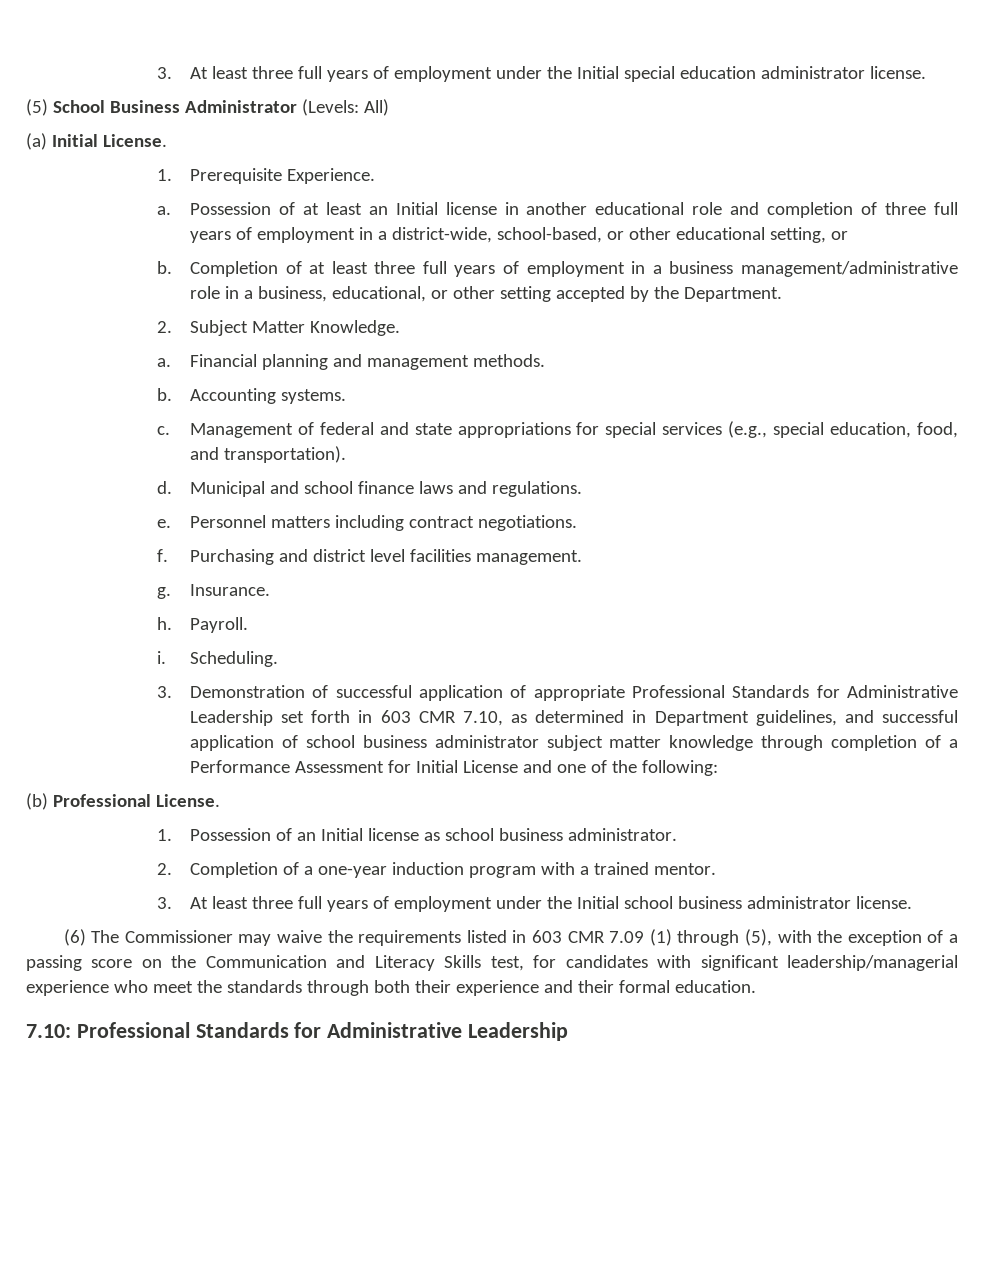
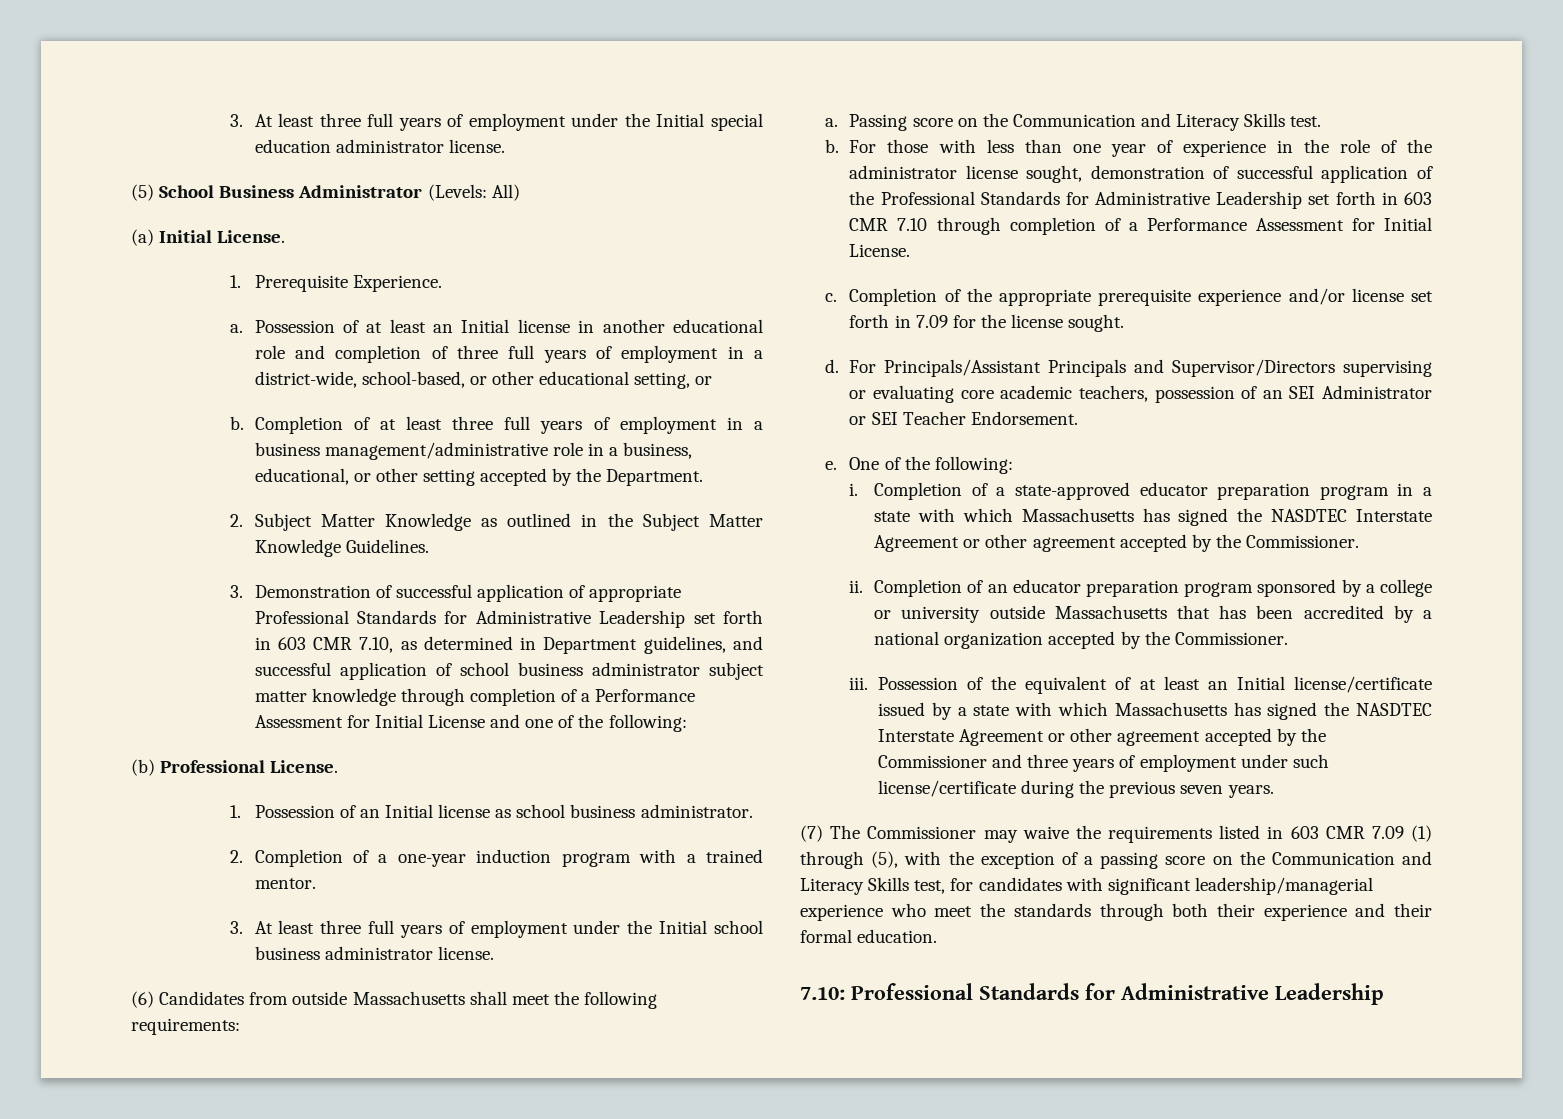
[309,320,400,336] [157,354,545,370] [157,388,346,404] [157,421,958,438] [189,446,346,463] [157,481,582,497] [157,515,577,531] [157,549,582,565] [157,584,270,599] [157,617,248,633] [157,651,278,667] Knowledge. // a. Financial planning and management methods. // b. Accounting systems. // c. Management of federal and state appropriations for special services (e.g., special education, food, and transportation). // d. Municipal and school finance laws and regulations. // e. Personnel matters including contract negotiations. // f. Purchasing and district level facilities management. // g. Insurance. // h. Payroll. // i. Scheduling. -> [384,513,763,531] [254,539,429,557] Knowledge as outlined in the Subject Matter Knowledge Guidelines.
(86, 937) none -> [159,991,658,1009] [131,1018,240,1035] [824,113,1322,131] [824,139,1433,157] [849,165,1433,183] [849,191,1432,209] [849,217,1432,235] [849,244,911,257] [824,288,1433,306] [849,314,1125,332] [824,359,1432,377] [849,385,1432,403] [849,411,1078,425] [824,456,1013,474] [849,482,1432,500] [874,508,1432,526] [874,534,1360,552] [849,579,1432,597] [874,605,1432,623] [874,631,1288,649] [849,676,1432,694] [877,702,1432,720] [877,728,1326,746] [877,754,1329,772] [877,780,1274,798] [800,825,823,842] Candidates from outside Massachusetts shall meet the following requirements: // a. Passing score on the Communication and Literacy Skills test. // b. For those with less than one year of experience in the role of the administrator license sought, demonstration of successful application of the Professional Standards for Administrative Leadership set forth in 603 CMR 7.10 through completion of a Performance Assessment for Initial License. // c. Completion of the appropriate prerequisite experience and/or license set forth in 7.09 for the license sought. // d. For Principals/Assistant Principals and Supervisor/Directors supervising or evaluating core academic teachers, possession of an SEI Administrator or SEI Teacher Endorsement. // e. One of the following: // i. Completion of a state-approved educator preparation program in a state with which Massachusetts has signed the NASDTEC Interstate Agreement or other agreement accepted by the Commissioner. // ii. Completion of an educator preparation program sponsored by a college or university outside Massachusetts that has been accredited by a national organization accepted by the Commissioner. // iii. Possession of the equivalent of at least an Initial license/certificate issued by a state with which Massachusetts has signed the NASDTEC Interstate Agreement or other agreement accepted by the Commissioner and three years of employment under such license/certificate during the previous seven years. // (7)

